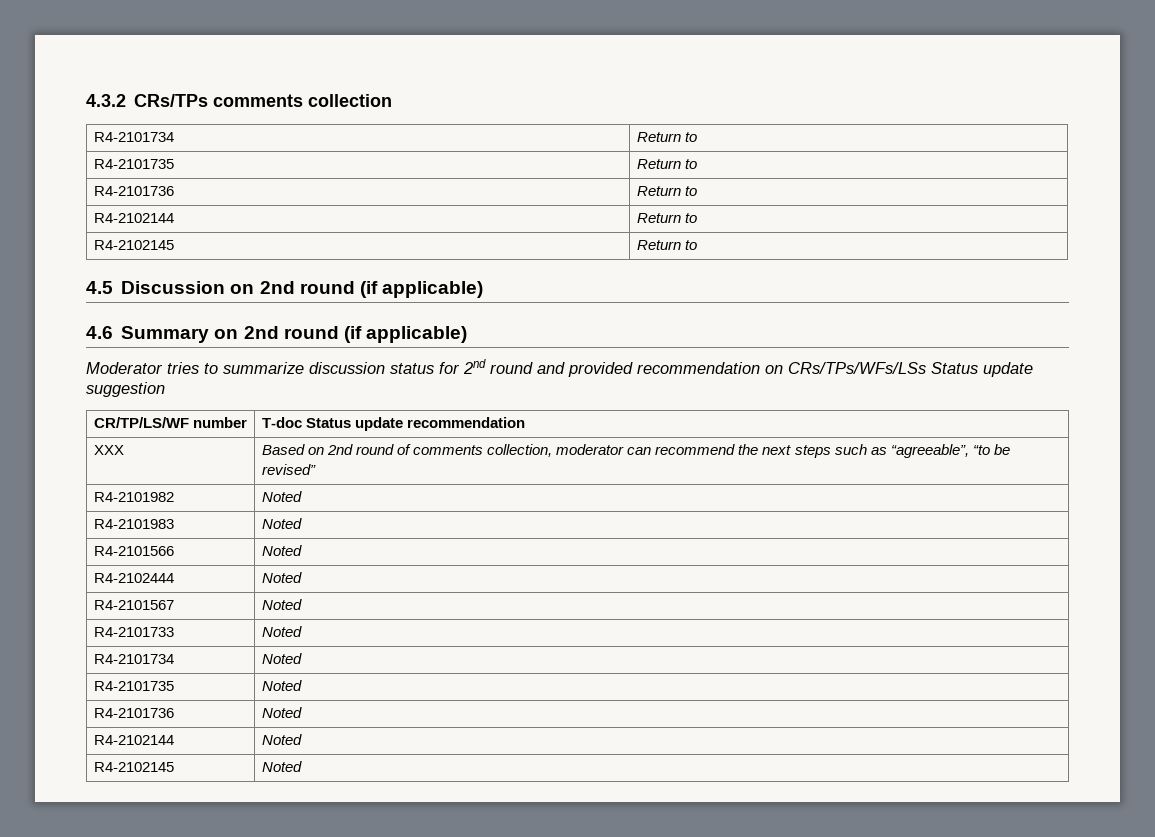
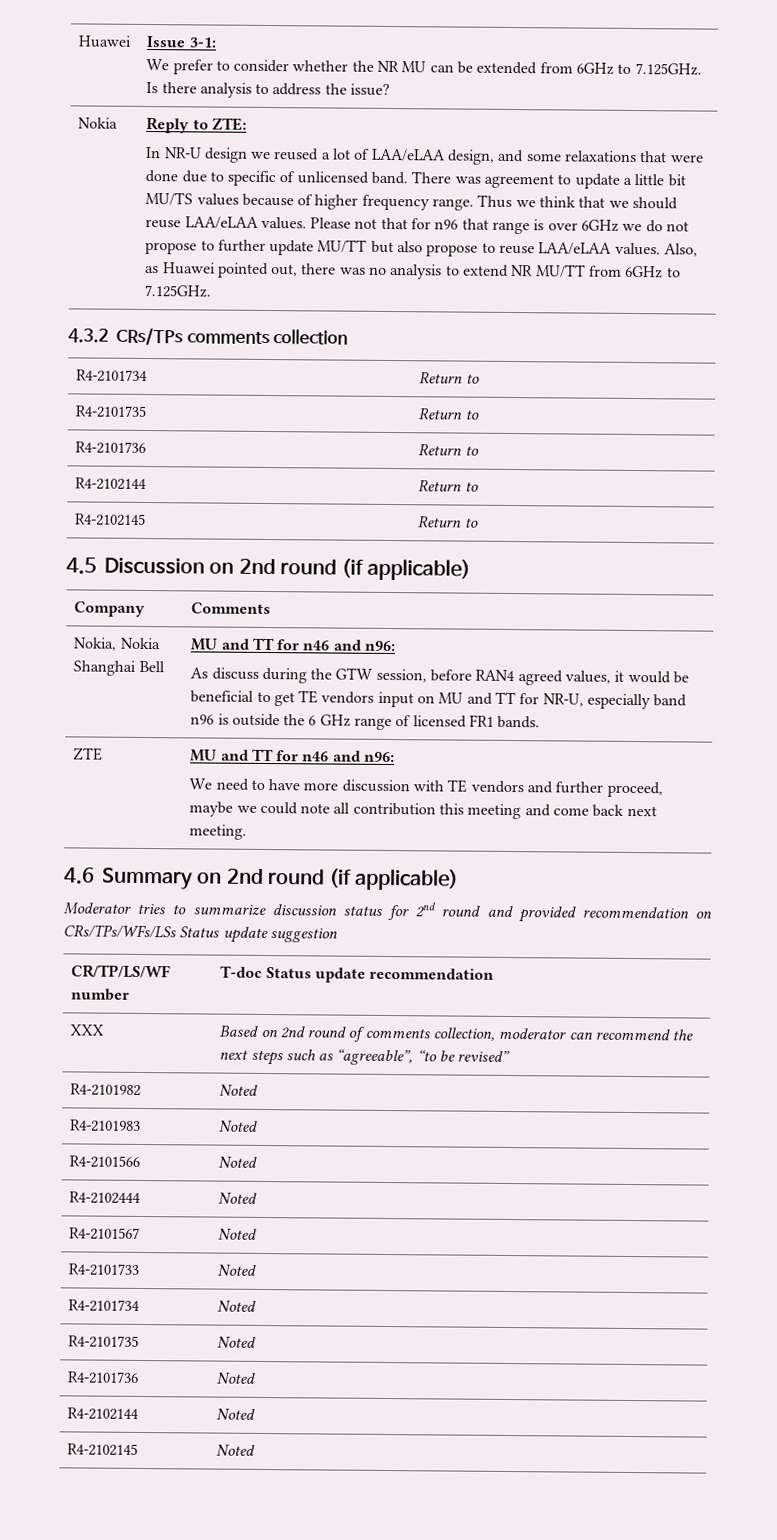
(86, 100) none -> [78,35,133,48] [146,35,217,48] [146,58,702,76] [146,81,391,98] [78,117,119,129] [146,116,247,134] [146,146,704,165] [145,169,686,189] [145,191,679,211] [145,216,690,235] [145,239,699,257] [145,262,681,280] [144,284,212,298] Huawei | Issue 3-1: // We prefer to consider whether the NR MU can be extended from 6GHz to 7.125GHz. Is there analysis to address the issue? // Nokia | Reply to ZTE: // In NR-U design we reused a lot of LAA/eLAA design, and some relaxations that were done due to specific of unlicensed band. There was agreement to update a little bit MU/TS values because of higher frequency range. Thus we think that we should reuse LAA/eLAA values. Please not that for n96 that range is over 6GHz we do not propose to further update MU/TT but also propose to reuse LAA/eLAA values. Also, as Huawei pointed out, there was no analysis to extend NR MU/TT from 6GHz to 7.125GHz. //
(483, 289) none -> [74,601,146,617] [191,602,272,615] [73,637,161,651] [73,660,165,676] [190,637,397,652] [190,667,690,686] [190,690,688,710] [190,713,541,731] [73,747,104,761] [190,748,396,763] [189,778,663,798] [189,801,657,820] [189,824,248,840] // Company | Comments // Nokia, Nokia Shanghai Bell | MU and TT for n46 and n96: // As discuss during the GTW session, before RAN4 agreed values, it would be beneficial to get TE vendors input on MU and TT for NR-U, especially band n96 is outside the 6 GHz range of licensed FR1 bands. // ZTE | MU and TT for n46 and n96: // We need to have more discussion with TE vendors and further proceed, maybe we could note all contribution this meeting and come back next meeting.

